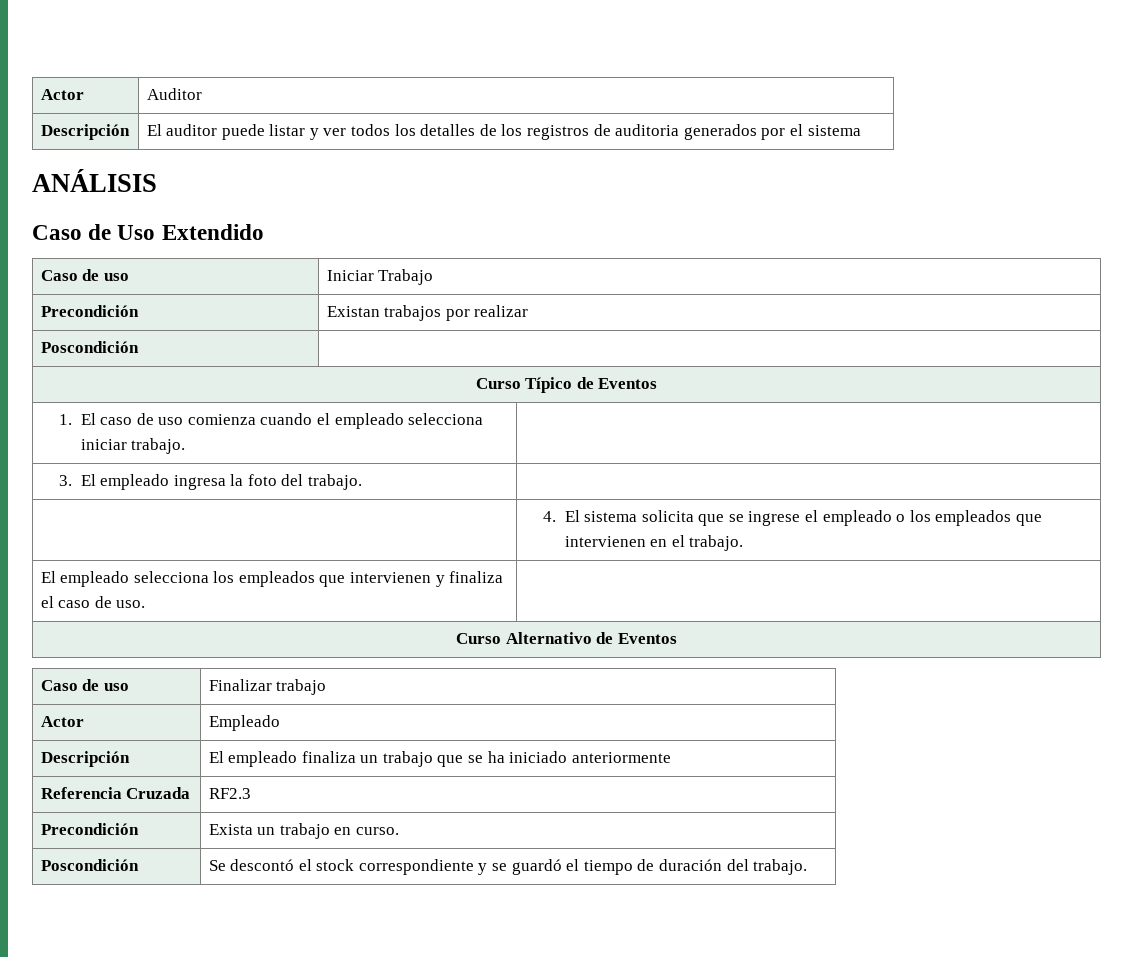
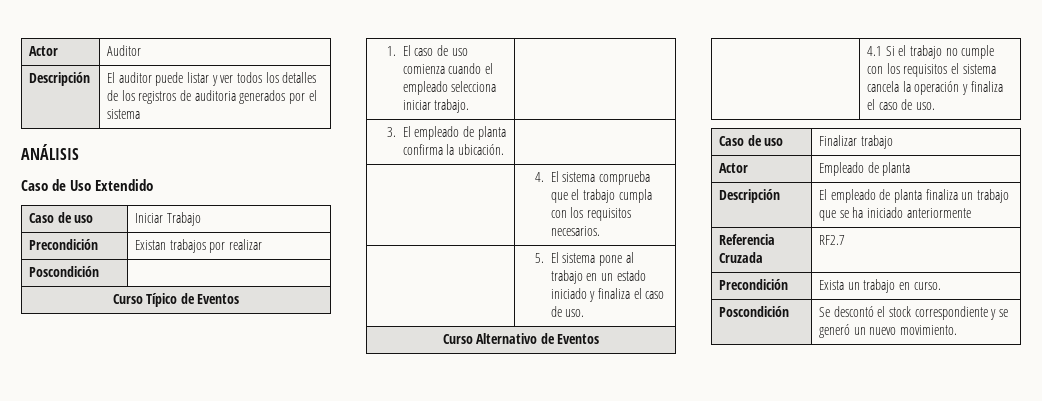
[173,474,363,490] [543,510,1042,526] [564,535,744,551] [40,571,504,587] [40,596,146,608] ingresa la foto del trabajo. | // | 4. El sistema solicita que se ingrese el empleado o los empleados que intervienen en el trabajo. // El empleado selecciona los empleados que intervienen y finaliza el caso de uso. | -> [462,126,506,140] [402,144,504,155] [534,171,650,185] [550,189,652,203] [550,207,631,221] [550,226,600,236] [534,252,634,266] [550,270,646,284] [550,288,665,302] [550,306,585,317] de planta confirma la ubicación. | // | 4. El sistema comprueba que el trabajo cumpla con los requisitos necesarios. // | 5. El sistema pone al trabajo en un estado iniciado y finaliza el caso de uso.
(677, 638) none -> [867,45,995,59] [867,63,996,77] [867,81,1003,95] [867,99,936,110] // | 4.1 Si el trabajo no cumple con los requisitos el sistema cancela la operación y finaliza el caso de uso.
(280, 723) none -> [867,162,911,176] de planta
(298, 759) none -> [879,189,923,203] de planta
[208,788,251,799] RF2.3 -> [819,235,846,245] RF2.7
[511,859,808,875] guardó el tiempo de duración del trabajo. -> [819,324,958,338] generó un nuevo movimiento.

